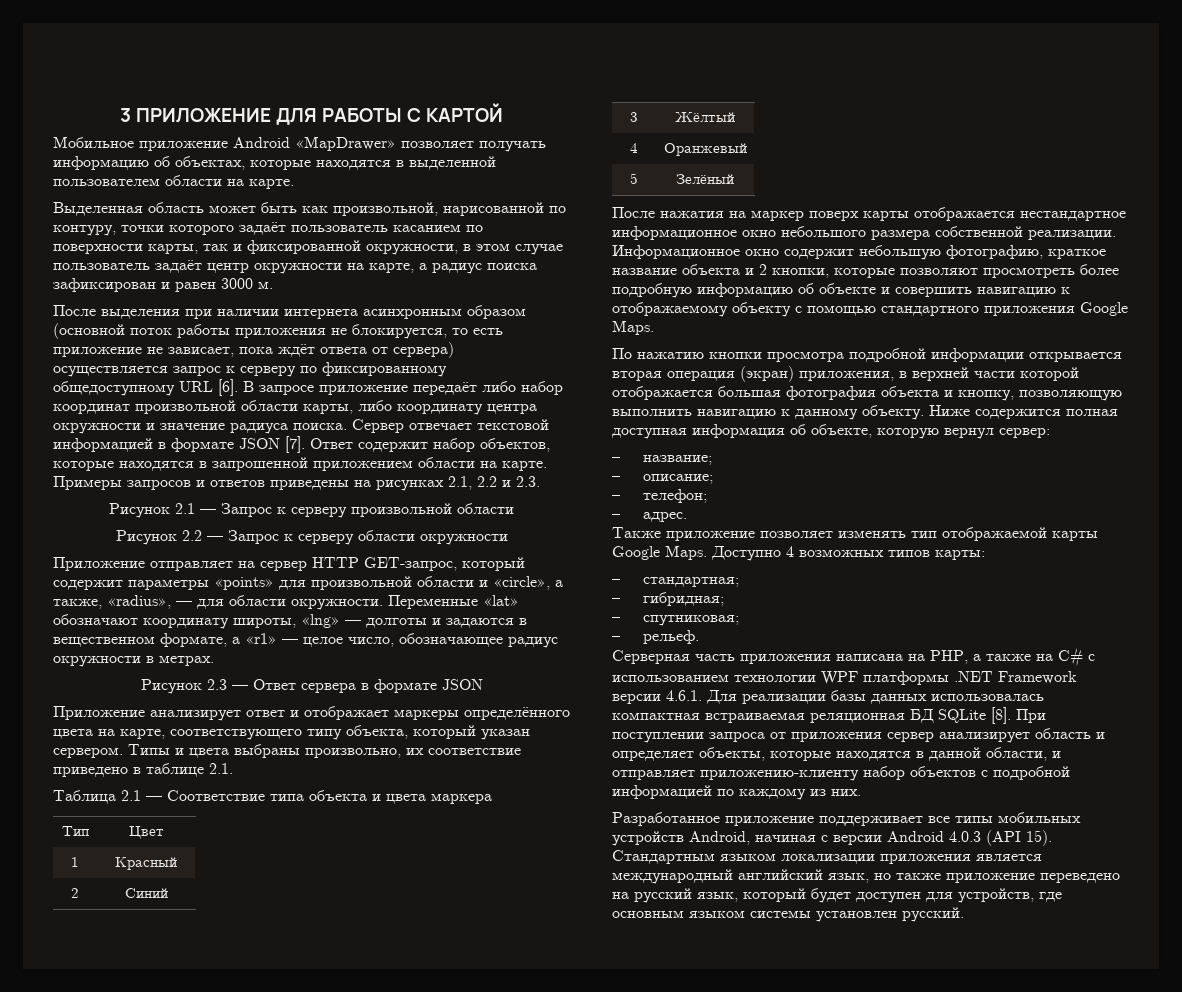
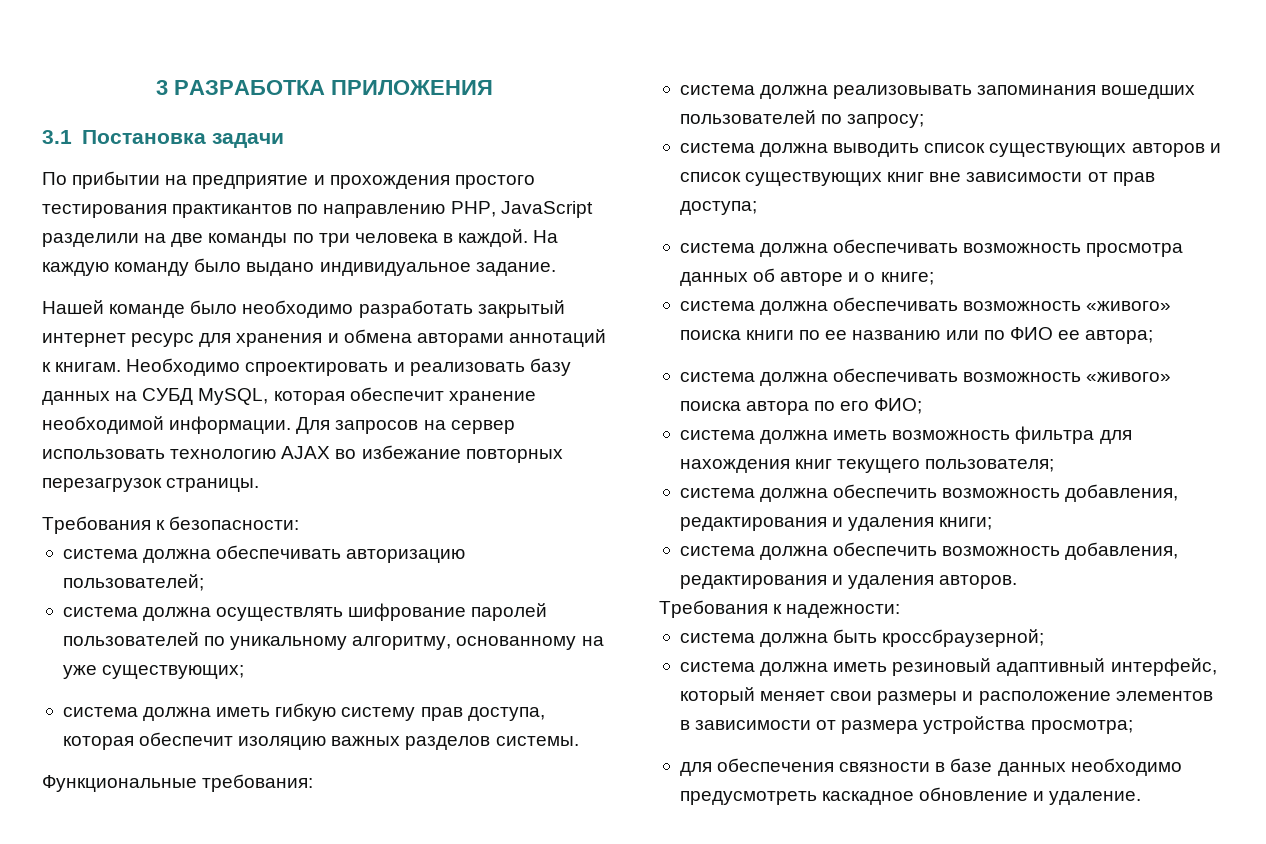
[119,103,504,125] [53,136,546,152] [53,156,496,170] [53,175,294,189] [53,202,566,216] [53,222,483,236] [53,240,563,255] [53,260,537,274] [53,278,273,292] [53,305,526,319] [53,323,503,339] [53,342,454,358] [53,362,447,377] [53,379,563,396] [53,400,537,415] [53,419,549,434] [53,436,550,453] [53,457,547,471] [53,476,540,491] [109,503,514,518] [115,530,508,545] [53,557,525,571] [53,576,563,590] [53,595,519,610] [53,614,527,629] [53,633,558,648] [53,655,214,667] [140,679,483,694] [53,706,570,721] [53,725,530,740] [53,744,521,758] [53,763,233,777] [53,790,492,804] [61,826,89,836] [128,826,164,839] [71,857,79,867] [115,857,177,870] [71,888,79,898] [124,888,168,898] [630,112,638,122] [675,112,735,122] [630,143,638,153] [663,143,747,156] [630,173,638,184] [676,174,734,184] [612,207,1126,221] [612,226,1116,240] [612,245,1106,260] [612,264,1119,278] [612,283,1070,298] [612,302,1128,317] [612,320,654,335] [612,348,1122,362] [612,366,1079,382] [612,386,1122,401] [612,405,1118,420] [612,424,1050,439] [612,455,712,465] [612,474,713,484] [612,489,707,503] [612,512,687,522] [612,527,1098,541] [612,545,985,561] [612,577,739,587] [612,592,724,606] [612,615,739,626] [612,630,699,644] [612,647,1095,667] [612,671,1077,685] [612,690,1044,704] [612,707,1046,724] [612,728,1105,743] [612,747,1061,761] [612,766,1070,781] [612,785,861,800] [612,812,1081,826] [612,830,1052,846] [612,850,1042,864] [612,869,1120,884] [612,888,1062,903] [612,907,964,922] 3 ПРИЛОЖЕНИЕ ДЛЯ РАБОТЫ С КАРТОЙ // Мобильное приложение Android «MapDrawer» позволяет получать информацию об объектах, которые находятся в выделенной пользователем области на карте. // Выделенная область может быть как произвольной, нарисованной по контуру, точки которого задаёт пользователь касанием по поверхности карты, так и фиксированной окружности, в этом случае пользователь задаёт центр окружности на карте, а радиус поиска зафиксирован и равен 3000 м. // После выделения при наличии интернета асинхронным образом (основной поток работы приложения не блокируется, то есть приложение не зависает, пока ждёт ответа от сервера) осуществляется запрос к серверу по фиксированному общедоступному URL [6]. В запросе приложение передаёт либо набор координат произвольной области карты, либо координату центра окружности и значение радиуса поиска. Сервер отвечает текстовой информацией в формате JSON [7]. Ответ содержит набор объектов, которые находятся в запрошенной приложением области на карте. Примеры запросов и ответов приведены на рисунках 2.1, 2.2 и 2.3. // Рисунок 2.1 — Запрос к серверу произвольной области // Рисунок 2.2 — Запрос к серверу области окружности // Приложение отправляет на сервер HTTP GET-запрос, который содержит параметры «points» для произвольной области и «circle», а также, «radius», — для области окружности. Переменные «lat» обозначают координату широты, «lng» — долготы и задаются в вещественном формате, а «r1» — целое число, обозначающее радиус окружности в метрах. // Рисунок 2.3 — Ответ сервера в формате JSON // Приложение анализирует ответ и отображает маркеры определённого цвета на карте, соответствующего типу объекта, который указан сервером. Типы и цвета выбраны произвольно, их соответствие приведено в таблице 2.1. // Таблица 2.1 — Соответствие типа объекта и цвета маркера // Тип | Цвет // 1 | Красный // 2 | Синий // 3 | Жёлтый // 4 | Оранжевый // 5 | Зелёный // После нажатия на маркер поверх карты отображается нестандартное информационное окно небольшого размера собственной реализации. Информационное окно содержит небольшую фотографию, краткое название объекта и 2 кнопки, которые позволяют просмотреть более подробную информацию об объекте и совершить навигацию к отображаемому объекту с помощью стандартного приложения Google Maps. // По нажатию кнопки просмотра подробной информации открывается вторая операция (экран) приложения, в верхней части которой отображается большая фотография объекта и кнопку, позволяющую выполнить навигацию к данному объекту. Ниже содержится полная доступная информация об объекте, которую вернул сервер: // – название; // – описание; // – телефон; // – адрес. // Также приложение позволяет изменять тип отображаемой карты Google Maps. Доступно 4 возможных типов карты: // – стандартная; // – гибридная; // – спутниковая; // – рельеф. // Серверная часть приложения написана на PHP, а также на C# с использованием технологии WPF платформы .NET Framework версии 4.6.1. Для реализации базы данных использовалась компактная встраиваемая реляционная БД SQLite [8]. При поступлении запроса от приложения сервер анализирует область и определяет объекты, которые находятся в данной области, и отправляет приложению-клиенту набор объектов с подробной информацией по каждому из них. // Разработанное приложение поддерживает все типы мобильных устройств Android, начиная с версии Android 4.0.3 (API 15). Стандартным языком локализации приложения является международный английский язык, но также приложение переведено на русский язык, который будет доступен для устройств, где основным языком системы установлен русский. -> [156,80,493,95] [42,130,284,148] [42,171,535,189] [42,201,593,218] [42,229,559,247] [42,258,556,276] [42,300,565,318] [42,329,606,347] [42,358,571,376] [42,387,536,405] [42,416,515,434] [42,445,563,463] [42,478,260,492] [42,516,300,534] [62,545,466,563] [62,574,204,591] [62,603,548,621] [62,632,604,650] [62,665,245,679] [62,703,545,721] [62,732,579,750] [42,774,314,792] [679,85,1196,99] [679,110,925,128] [679,143,1221,157] [679,172,1155,186] [679,201,757,215] [679,239,1184,257] [679,268,934,286] [679,297,1172,315] [679,327,1154,344] [679,368,1172,386] [679,398,923,415] [679,426,1132,444] [679,459,1055,473] [679,484,1179,502] [679,517,993,531] [679,542,1179,560] [679,575,1018,589] [659,600,901,618] [679,629,1045,647] [679,658,1217,676] [679,687,1213,705] [679,716,1133,734] [679,758,1182,776] [679,787,1142,805] 3 РАЗРАБОТКА ПРИЛОЖЕНИЯ // 3.1 Постановка задачи // По прибытии на предприятие и прохождения простого тестирования практикантов по направлению PHP, JavaScript разделили на две команды по три человека в каждой. На каждую команду было выдано индивидуальное задание. // Нашей команде было необходимо разработать закрытый интернет ресурс для хранения и обмена авторами аннотаций к книгам. Необходимо спроектировать и реализовать базу данных на СУБД MySQL, которая обеспечит хранение необходимой информации. Для запросов на сервер использовать технологию AJAX во избежание повторных перезагрузок страницы. // Требования к безопасности: // система должна обеспечивать авторизацию пользователей; // система должна осуществлять шифрование паролей пользователей по уникальному алгоритму, основанному на уже существующих; // система должна иметь гибкую систему прав доступа, которая обеспечит изоляцию важных разделов системы. // Функциональные требования: // система должна реализовывать запоминания вошедших пользователей по запросу; // система должна выводить список существующих авторов и список существующих книг вне зависимости от прав доступа; // система должна обеспечивать возможность просмотра данных об авторе и о книге; // система должна обеспечивать возможность «живого» поиска книги по ее названию или по ФИО ее автора; // система должна обеспечивать возможность «живого» поиска автора по его ФИО; // система должна иметь возможность фильтра для нахождения книг текущего пользователя; // система должна обеспечить возможность добавления, редактирования и удаления книги; // система должна обеспечить возможность добавления, редактирования и удаления авторов. // Требования к надежности: // система должна быть кроссбраузерной; // система должна иметь резиновый адаптивный интерфейс, который меняет свои размеры и расположение элементов в зависимости от размера устройства просмотра; // для обеспечения связности в базе данных необходимо предусмотреть каскадное обновление и удаление.

